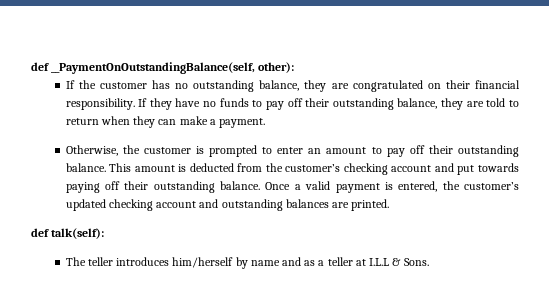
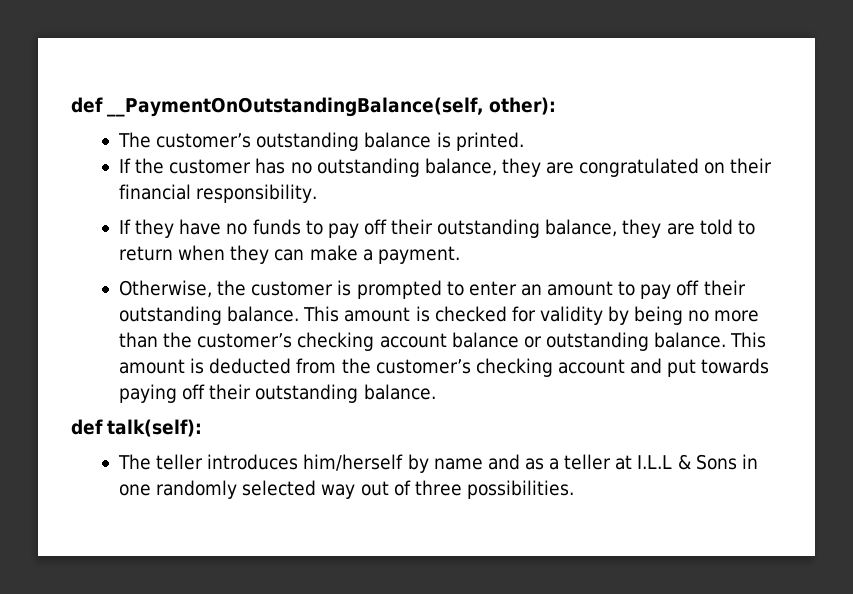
(295, 67) none -> [118,132,524,151] // The customer’s outstanding balance is printed.
(135, 104) none -> (318, 193) //
(187, 168) none -> [434,306,760,325] [119,332,767,351] [119,358,205,374] checked for validity by being no more than the customer’s checking account balance or outstanding balance. This amount is
[265,181,519,193] [65,199,390,211] Once a valid payment is entered, the customer’s updated checking account and outstanding balances are printed. -> (436, 392) none
[403,258,429,266] Sons. -> [695,454,758,470] [119,480,574,499] Sons in one randomly selected way out of three possibilities.

